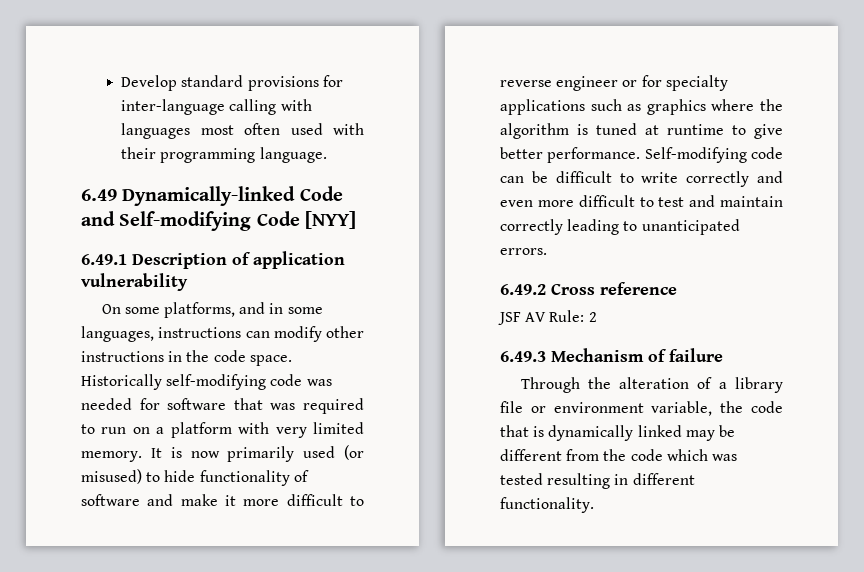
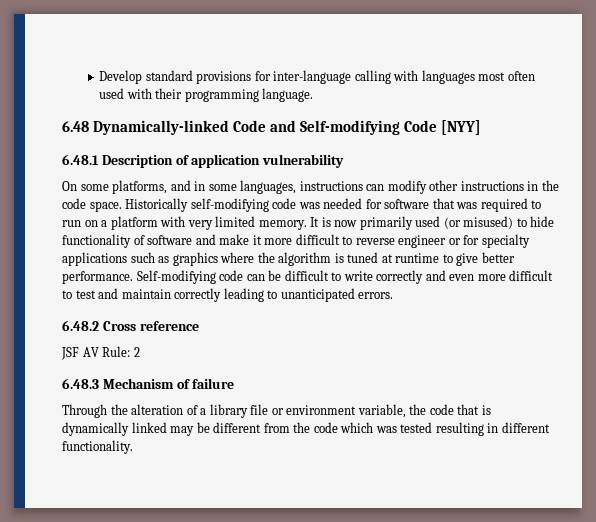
[81,189,117,201] 6.49 -> [62,121,89,132] 6.48
[81,254,127,265] 6.49.1 -> [62,154,99,165] 6.48.1
[500,284,546,295] 6.49.2 -> [62,320,99,331] 6.48.2
[500,351,546,362] 6.49.3 -> [62,378,99,389] 6.48.3

